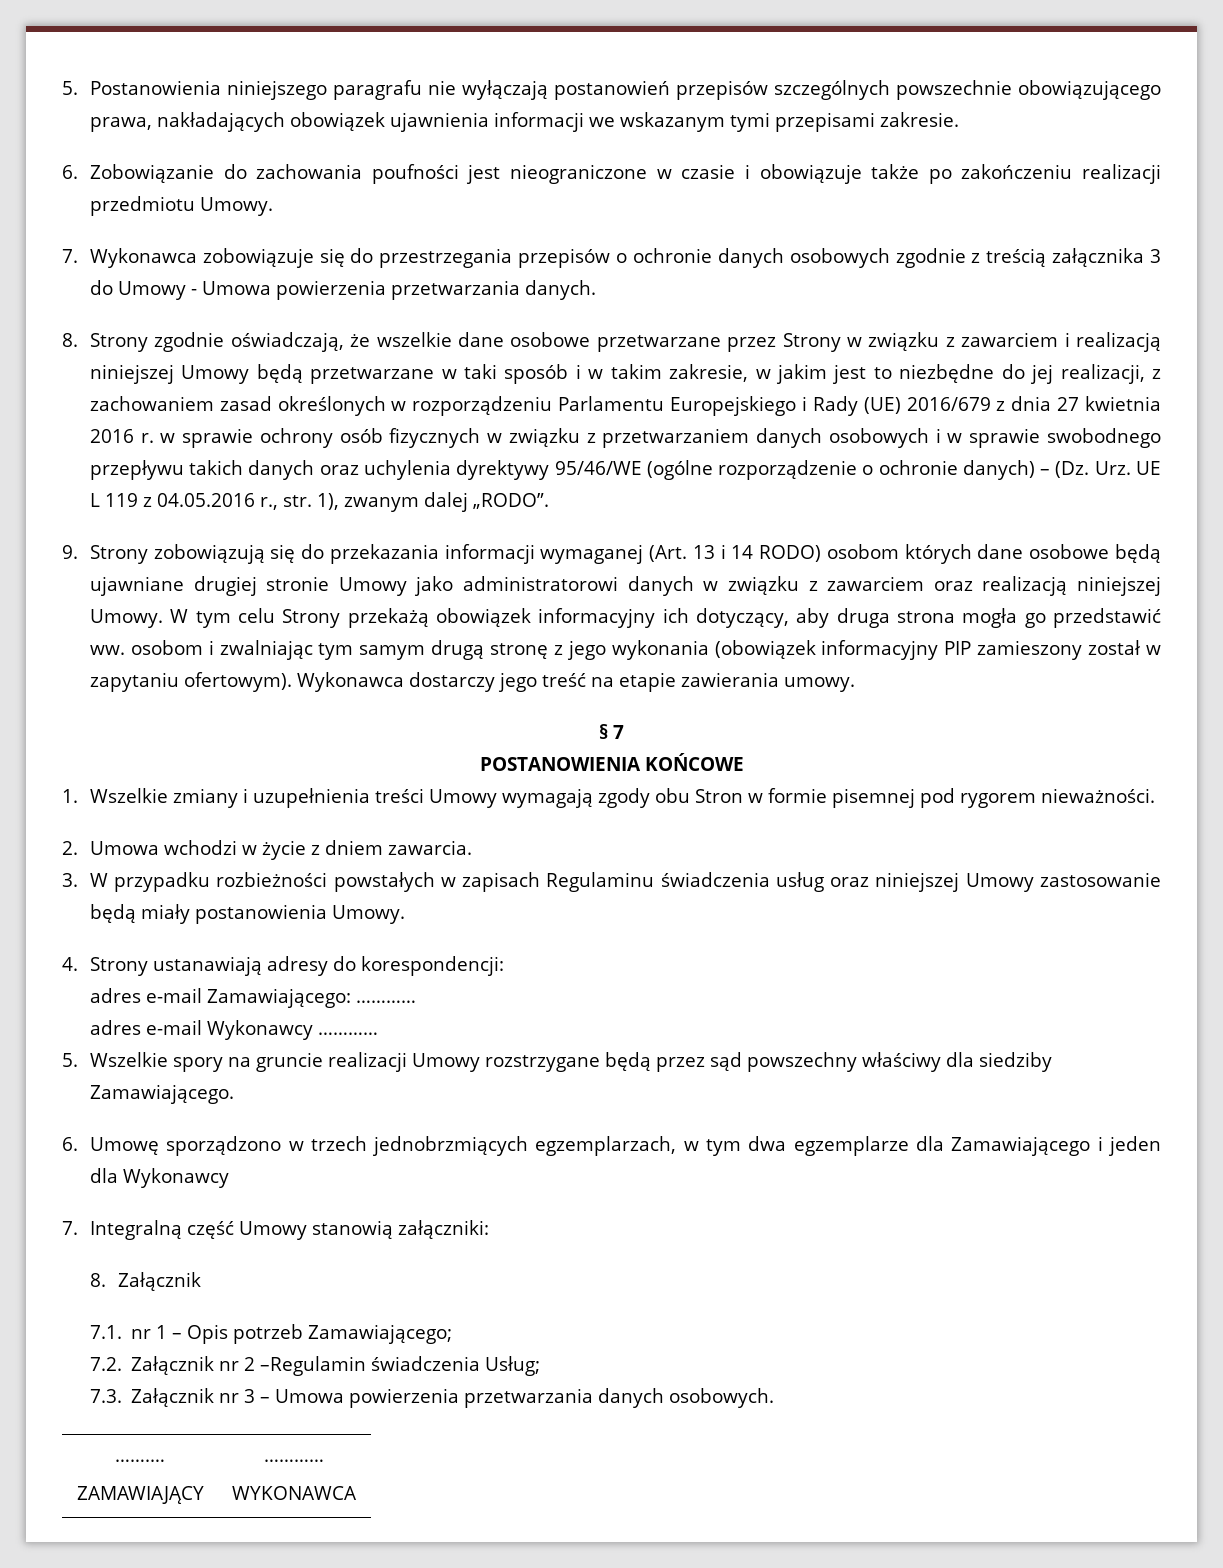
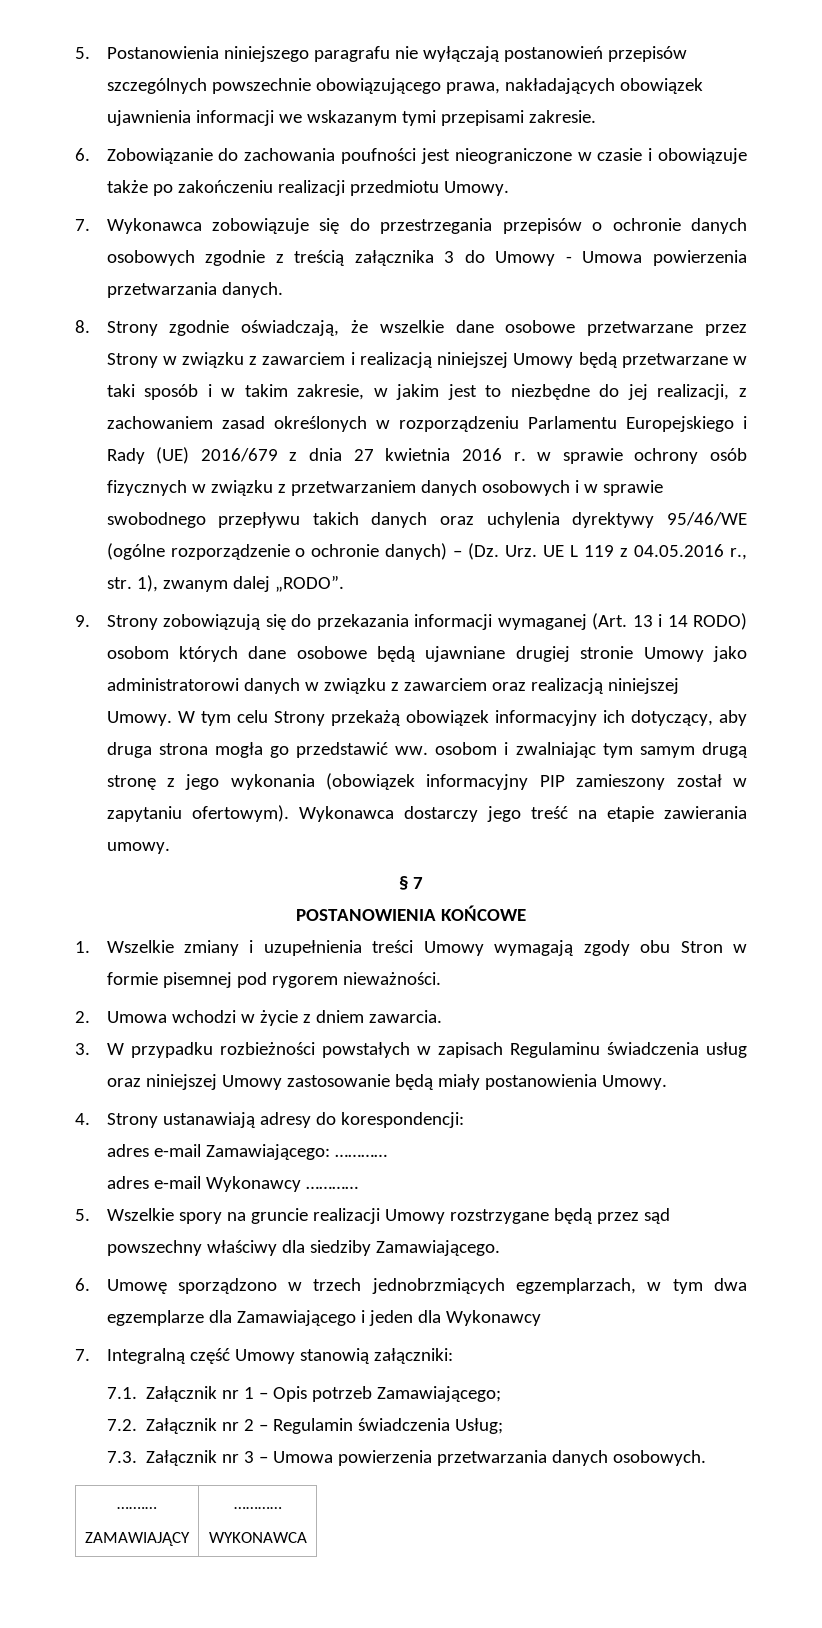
[89,1272,201,1291] [89,1325,122,1339] 8. Załącznik // 7.1. -> [106,1386,217,1402] 7.1. Załącznik
[260,1356,367,1376] –Regulamin -> [258,1418,353,1434] – Regulamin

